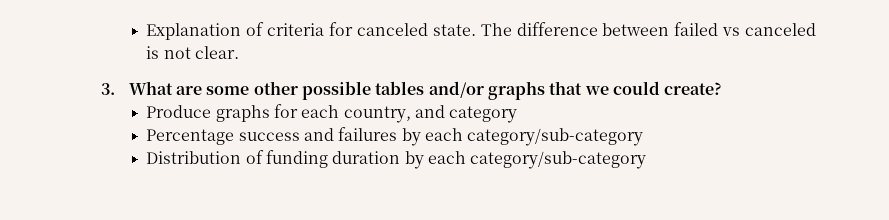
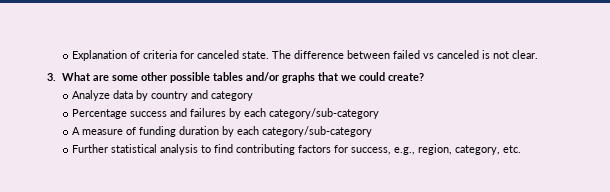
[146,104,411,123] Produce graphs for each country, -> [72,90,189,101] Analyze data by country
[146,151,242,164] Distribution -> [72,127,124,135] A measure
(647, 160) none -> [72,144,522,155] // Further statistical analysis to find contributing factors for success, e.g., region, category, etc.

